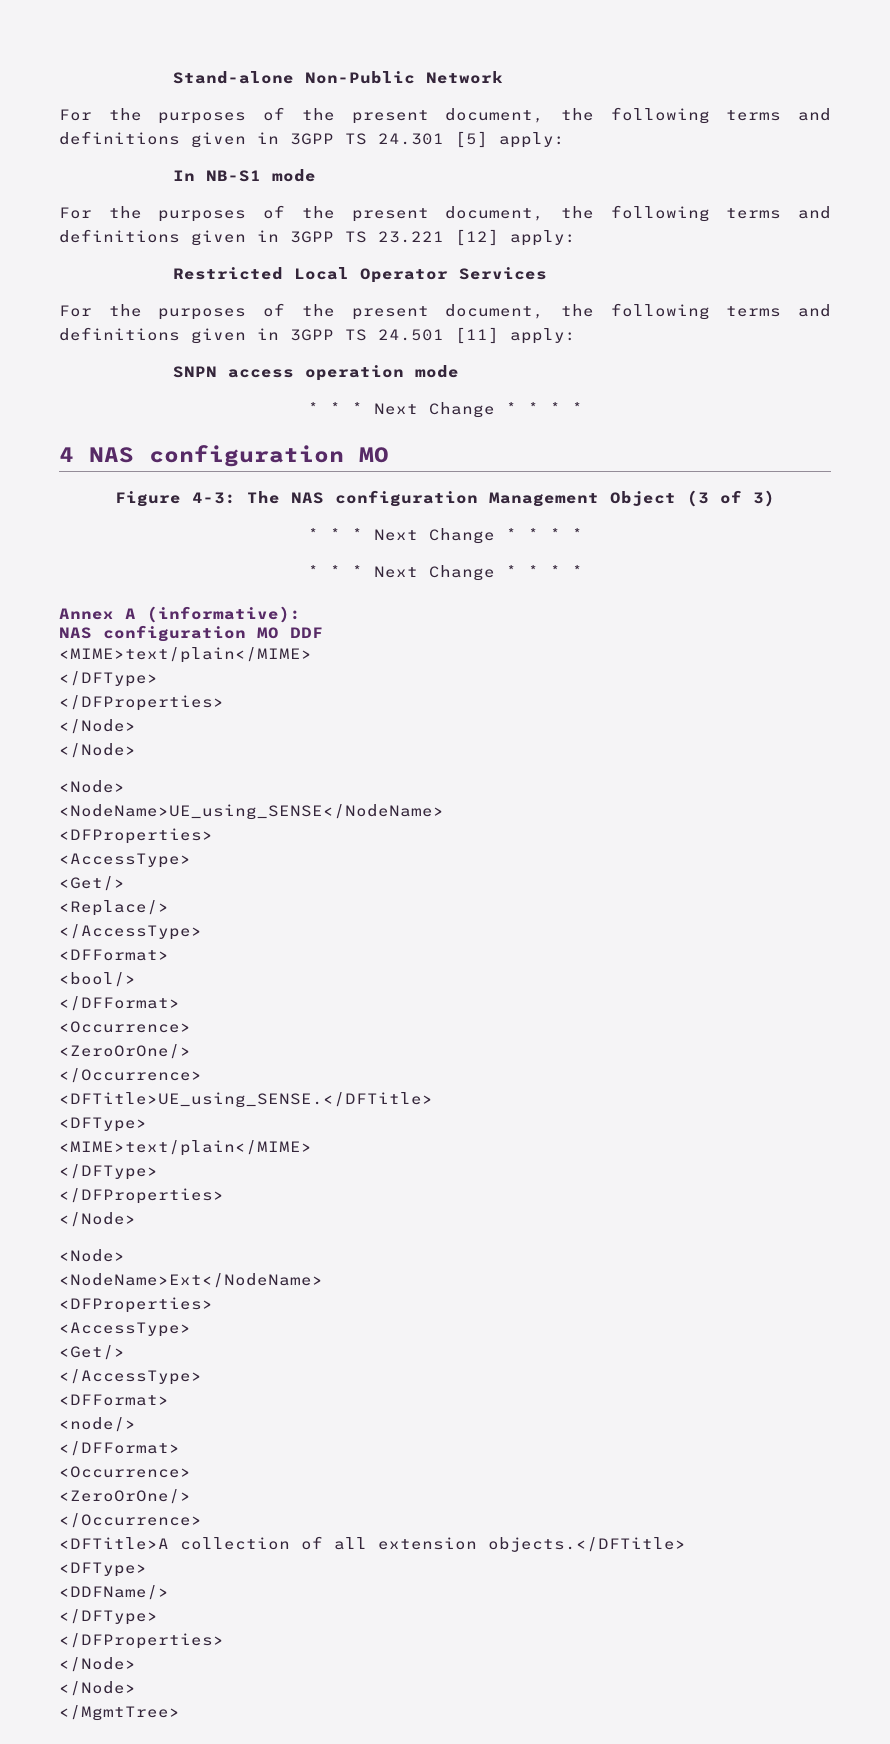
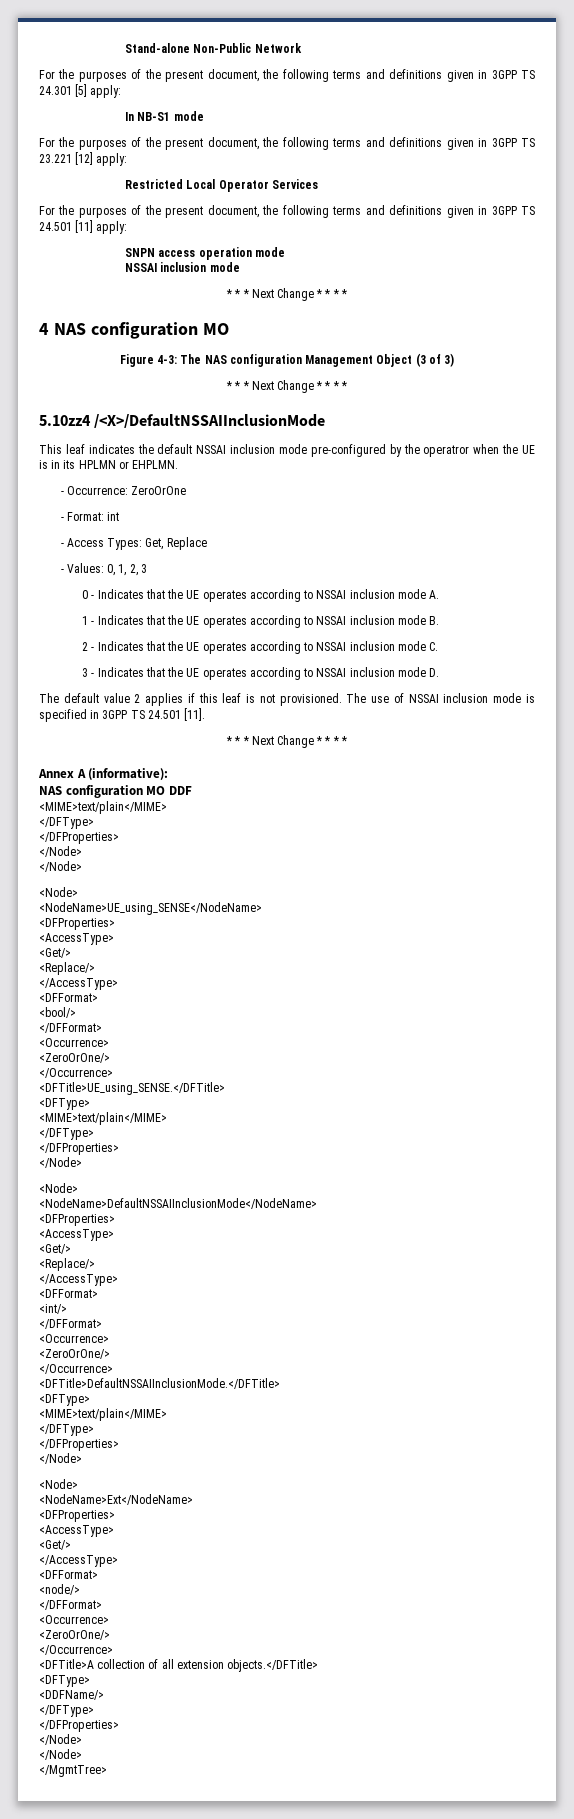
(459, 371) none -> [125,262,240,272] // NSSAI inclusion mode
(583, 534) none -> [39,414,326,428] [39,444,535,457] [39,460,179,469] [60,486,187,495] [60,512,120,521] [60,537,207,550] [60,563,147,576] [82,589,439,602] [82,615,439,628] [82,641,438,654] [82,667,439,680] [39,693,535,706] [39,708,206,722] // 5.10zz4 /<X>/DefaultNSSAIInclusionMode // This leaf indicates the default NSSAI inclusion mode pre-configured by the operatror when the UE is in its HPLMN or EHPLMN. // - Occurrence: ZeroOrOne // - Format: int // - Access Types: Get, Replace // - Values: 0, 1, 2, 3 // 0 - Indicates that the UE operates according to NSSAI inclusion mode A. // 1 - Indicates that the UE operates according to NSSAI inclusion mode B. // 2 - Indicates that the UE operates according to NSSAI inclusion mode C. // 3 - Indicates that the UE operates according to NSSAI inclusion mode D. // The default value 2 applies if this leaf is not provisioned. The use of NSSAI inclusion mode is specified in 3GPP TS 24.501 [11].
(125, 1255) none -> [39,1198,317,1209] [39,1214,115,1226] [39,1229,114,1241] [39,1244,71,1254] [39,1258,95,1271] [39,1274,118,1286] [39,1289,98,1298] [39,1304,67,1314] [39,1319,102,1329] [39,1334,109,1343] [39,1349,110,1359] [39,1364,113,1374] [39,1378,280,1389] [39,1394,90,1406] [39,1408,167,1421] [39,1424,94,1436] [39,1439,119,1451] [39,1453,82,1464] [39,1479,78,1489] // <NodeName>DefaultNSSAIInclusionMode</NodeName> // <DFProperties> // <AccessType> // <Get/> // <Replace/> // </AccessType> // <DFFormat> // <int/> // </DFFormat> // <Occurrence> // <ZeroOrOne/> // </Occurrence> // <DFTitle>DefaultNSSAIInclusionMode.</DFTitle> // <DFType> // <MIME>text/plain</MIME> // </DFType> // </DFProperties> // </Node> // <Node>

